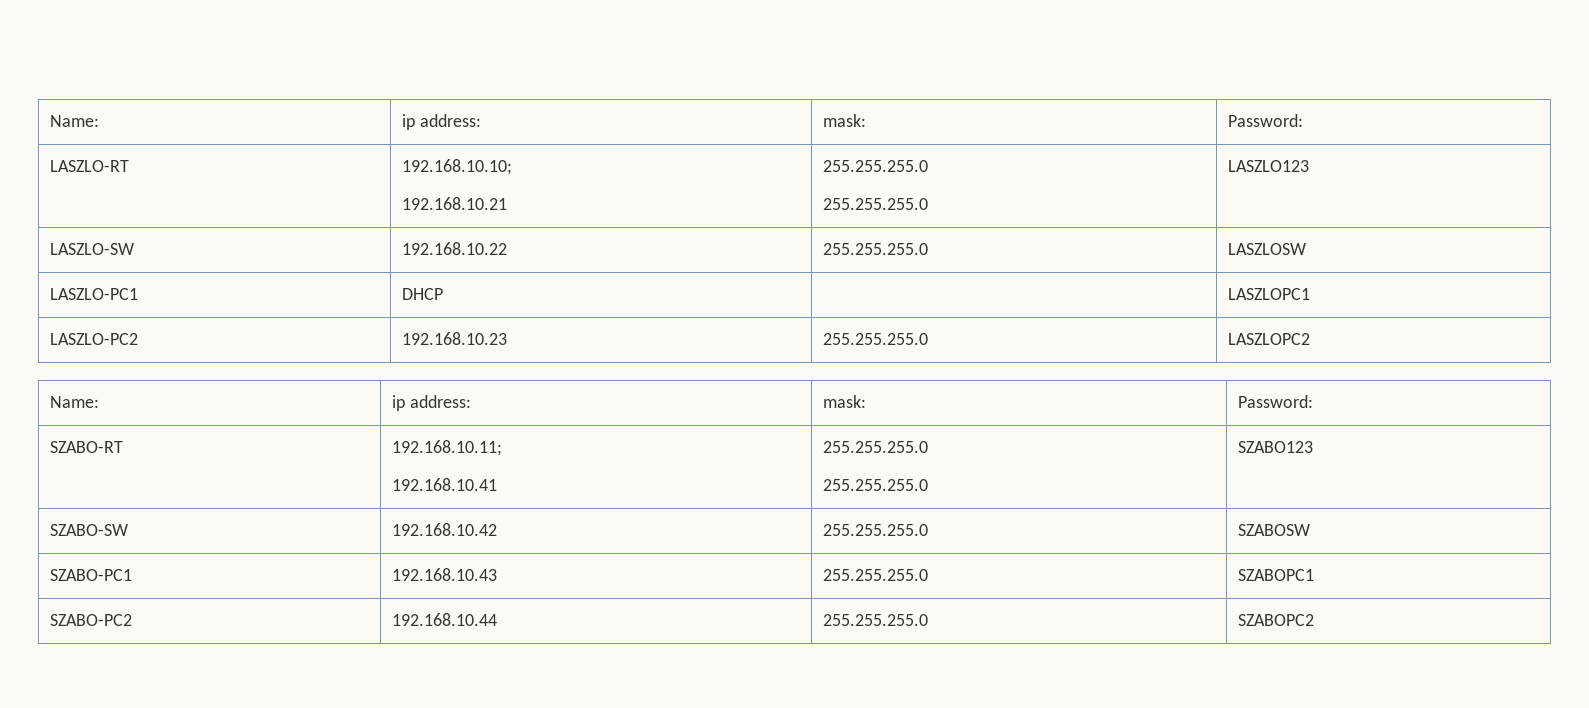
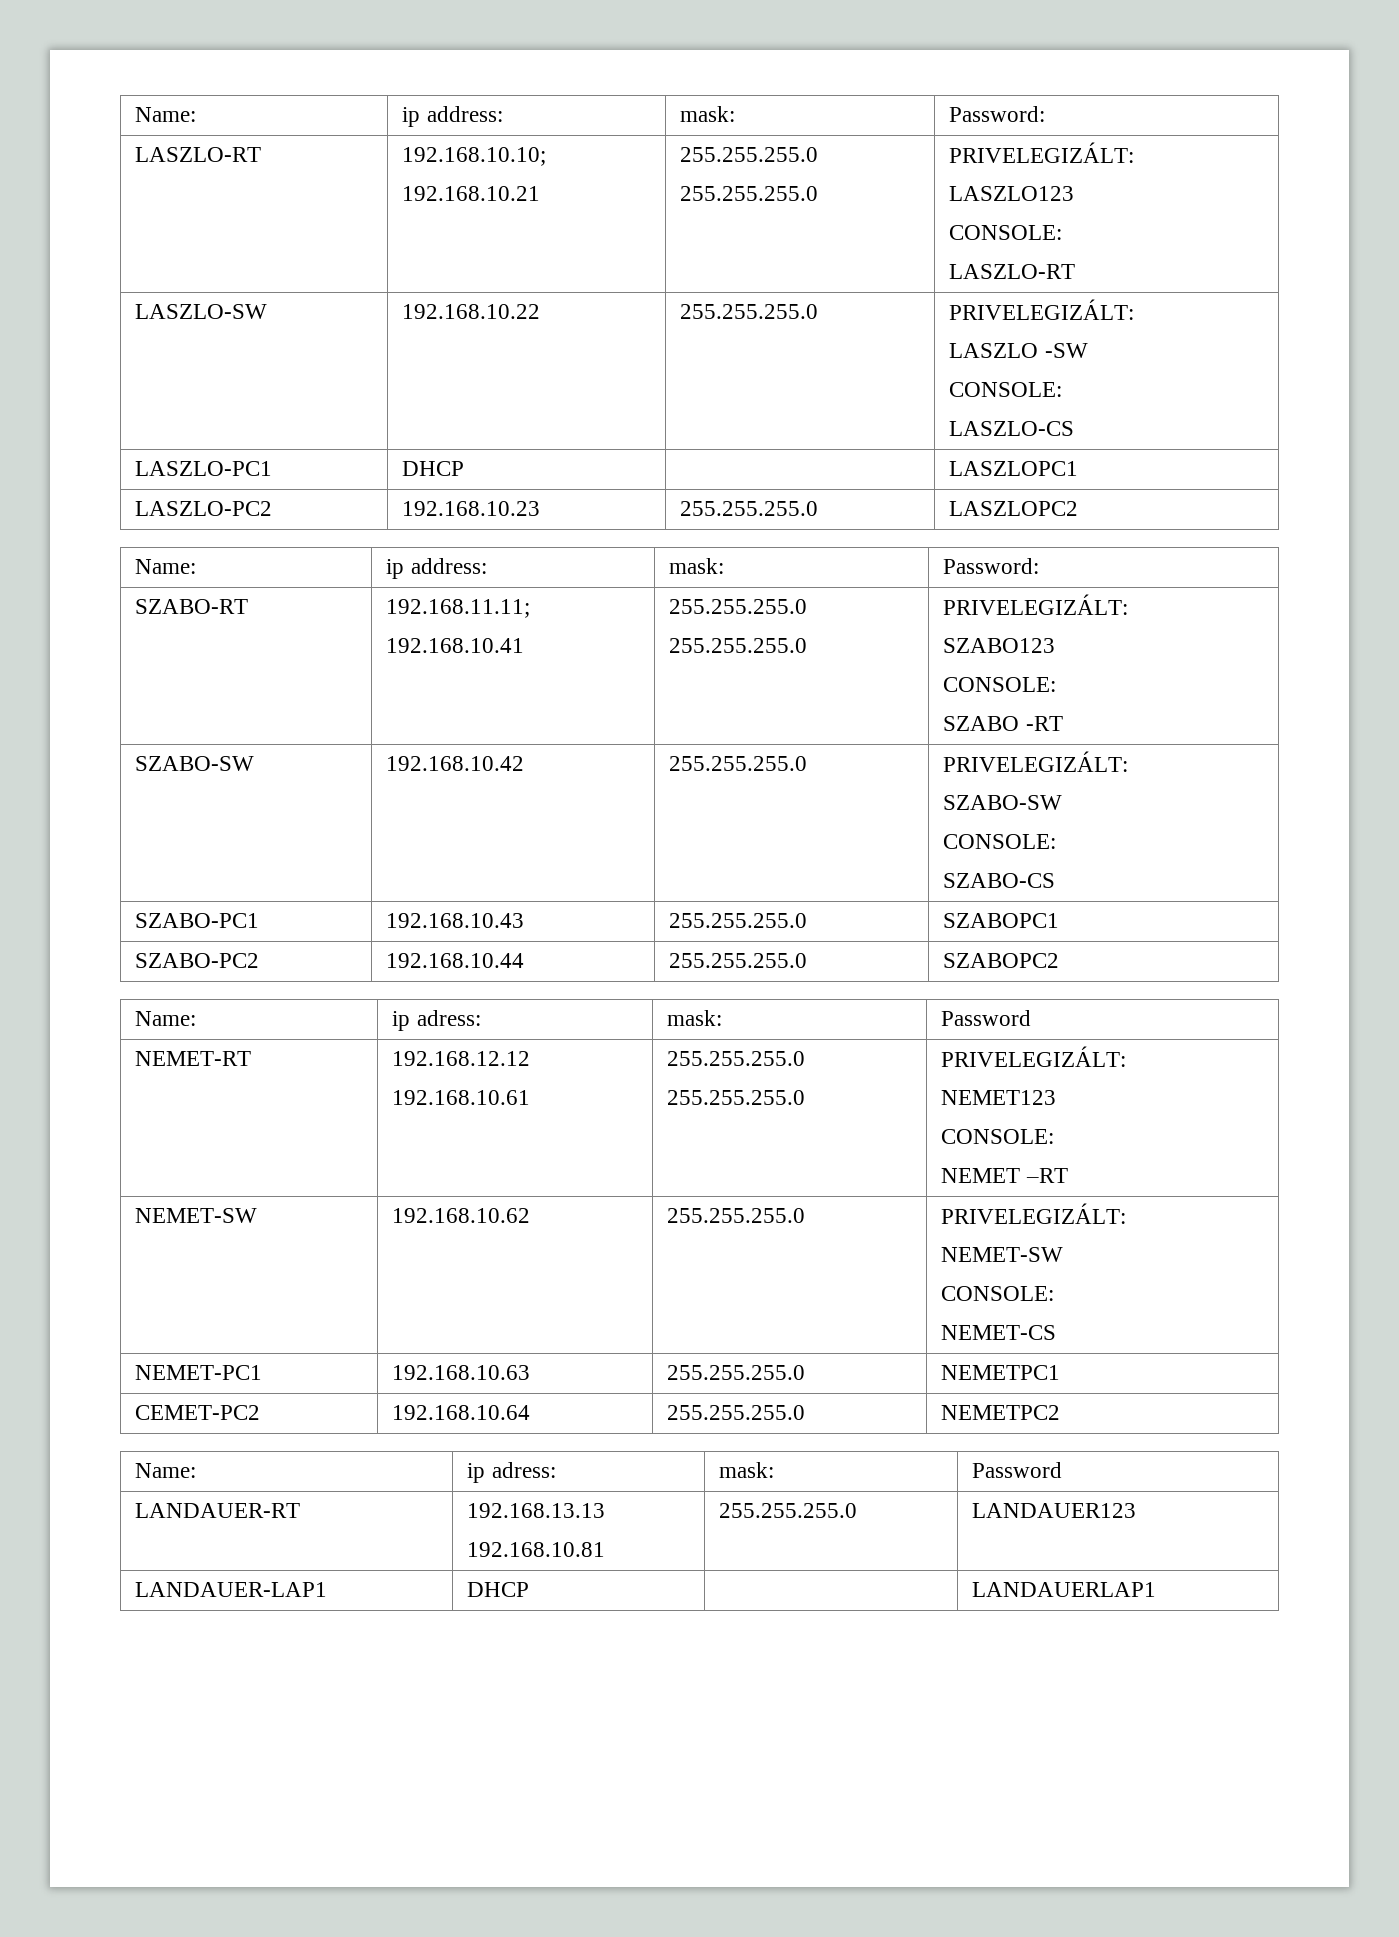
(929, 204) none -> [949,142,1135,163] PRIVELEGIZÁLT: //
(1310, 166) none -> [949,225,1063,240] [949,264,1076,279] // CONSOLE: // LASZLO-RT
[1228,243,1307,255] LASZLOSW -> [949,299,1135,320] [949,343,1088,358] [949,382,1063,397] [949,421,1075,436] PRIVELEGIZÁLT: // LASZLO -SW // CONSOLE: // LASZLO-CS
[392,440,503,456] 192.168.10.11; -> [386,599,531,618] 192.168.11.11;
(929, 485) none -> [943,594,1129,615] PRIVELEGIZÁLT: //
(1314, 447) none -> [943,677,1057,692] [943,716,1063,731] // CONSOLE: // SZABO -RT
[1238,524,1311,536] SZABOSW -> [943,751,1129,772] [943,795,1063,810] [943,834,1057,849] [943,873,1056,888] PRIVELEGIZÁLT: // SZABO-SW // CONSOLE: // SZABO-CS
(1315, 620) none -> [135,1011,197,1026] [392,1010,481,1031] [667,1010,723,1026] [941,1010,1032,1026] [135,1051,252,1066] [392,1051,531,1066] [392,1090,531,1105] [667,1051,806,1066] [667,1090,806,1105] [941,1046,1127,1067] [941,1090,1057,1105] [941,1129,1055,1144] [941,1168,1068,1183] [135,1208,258,1223] [392,1208,531,1223] [667,1208,806,1223] [941,1203,1127,1224] [941,1247,1064,1262] [941,1286,1055,1301] [941,1325,1057,1340] [135,1365,263,1380] [392,1365,531,1380] [667,1365,806,1380] [941,1365,1061,1380] [135,1405,261,1420] [392,1405,531,1420] [667,1405,806,1420] [941,1405,1061,1420] [135,1463,197,1478] [467,1462,556,1483] [719,1462,775,1478] [972,1462,1063,1478] [135,1503,301,1518] [467,1503,606,1518] [467,1542,606,1557] [719,1503,858,1518] [972,1503,1137,1518] [135,1582,328,1597] [467,1582,530,1597] [972,1582,1157,1597] // Name: | ip adress: | mask: | Password // NEMET-RT | 192.168.12.12 // 192.168.10.61 | 255.255.255.0 // 255.255.255.0 | PRIVELEGIZÁLT: // NEMET123 // CONSOLE: // NEMET –RT // NEMET-SW | 192.168.10.62 | 255.255.255.0 | PRIVELEGIZÁLT: // NEMET-SW // CONSOLE: // NEMET-CS // NEMET-PC1 | 192.168.10.63 | 255.255.255.0 | NEMETPC1 // CEMET-PC2 | 192.168.10.64 | 255.255.255.0 | NEMETPC2 // Name: | ip adress: | mask: | Password // LANDAUER-RT | 192.168.13.13 // 192.168.10.81 | 255.255.255.0 | LANDAUER123 // LANDAUER-LAP1 | DHCP | | LANDAUERLAP1

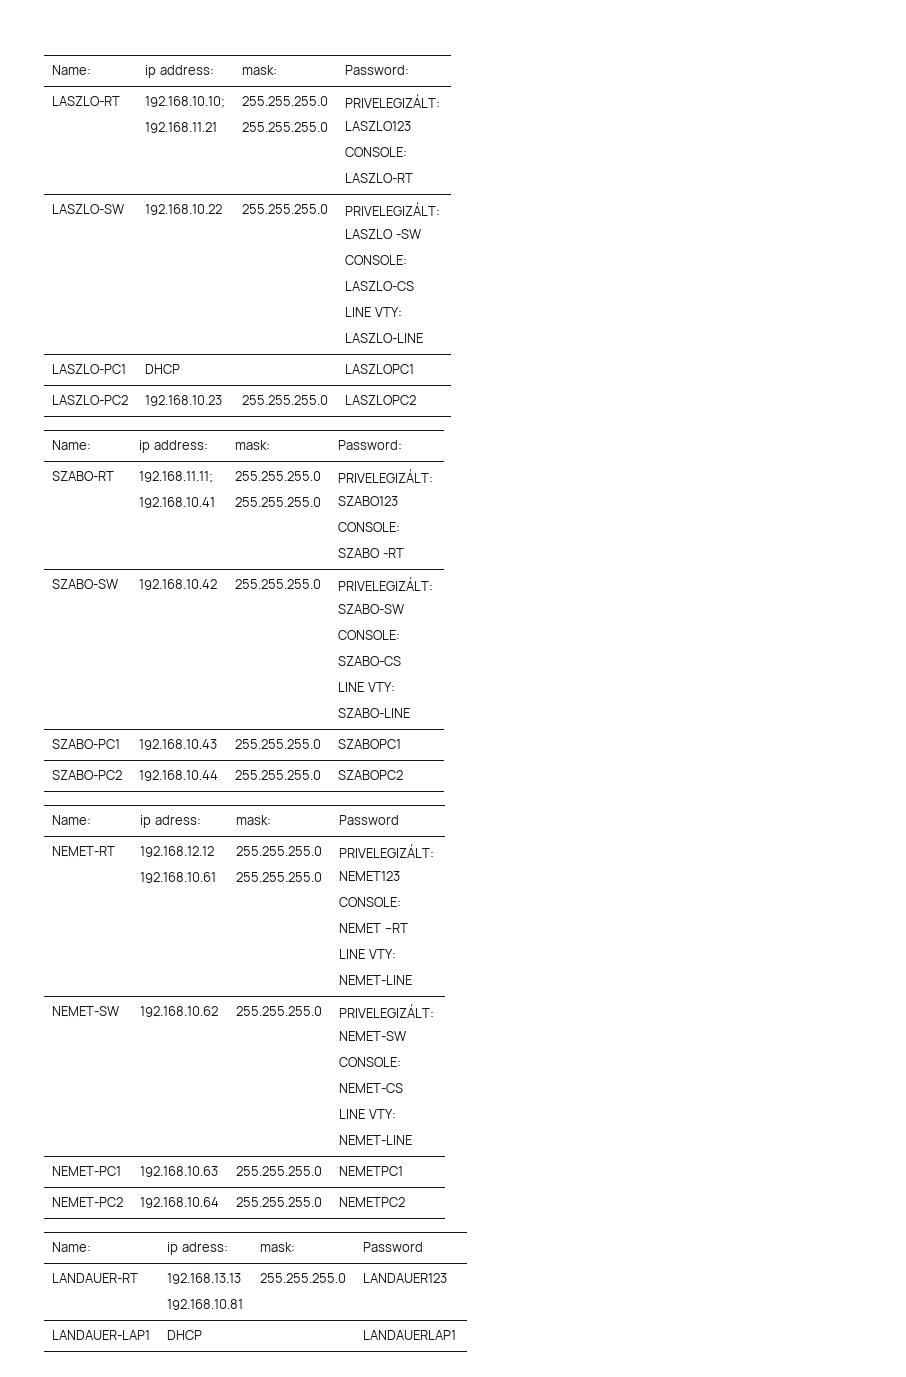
[402,186,541,201] 192.168.10.21 -> [145,122,218,133] 192.168.11.21
(1075, 428) none -> [345,307,402,317] [345,333,424,343] // LINE VTY: // LASZLO-LINE
(1056, 880) none -> [338,682,395,692] [338,708,411,718] // LINE VTY: // SZABO-LINE
(1068, 1175) none -> [339,949,396,959] [339,975,413,985] // LINE VTY: // NEMET-LINE
(1057, 1332) none -> [339,1109,396,1119] [339,1135,413,1145] // LINE VTY: // NEMET-LINE
[135,1405,261,1420] CEMET-PC2 -> [52,1197,124,1207] NEMET-PC2

